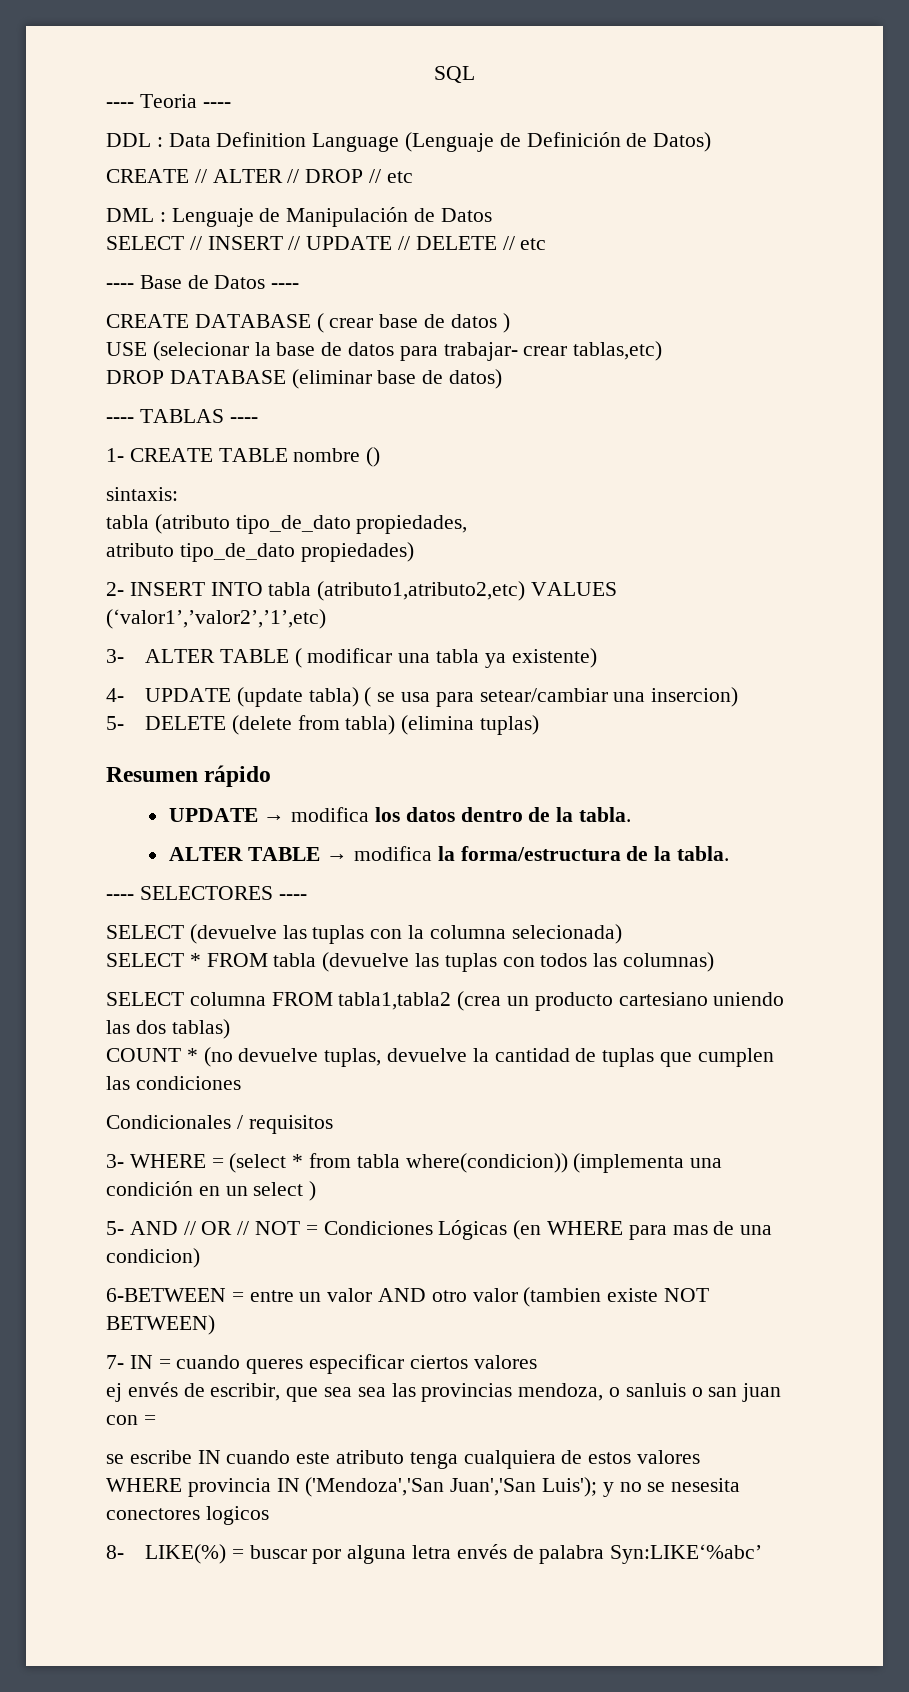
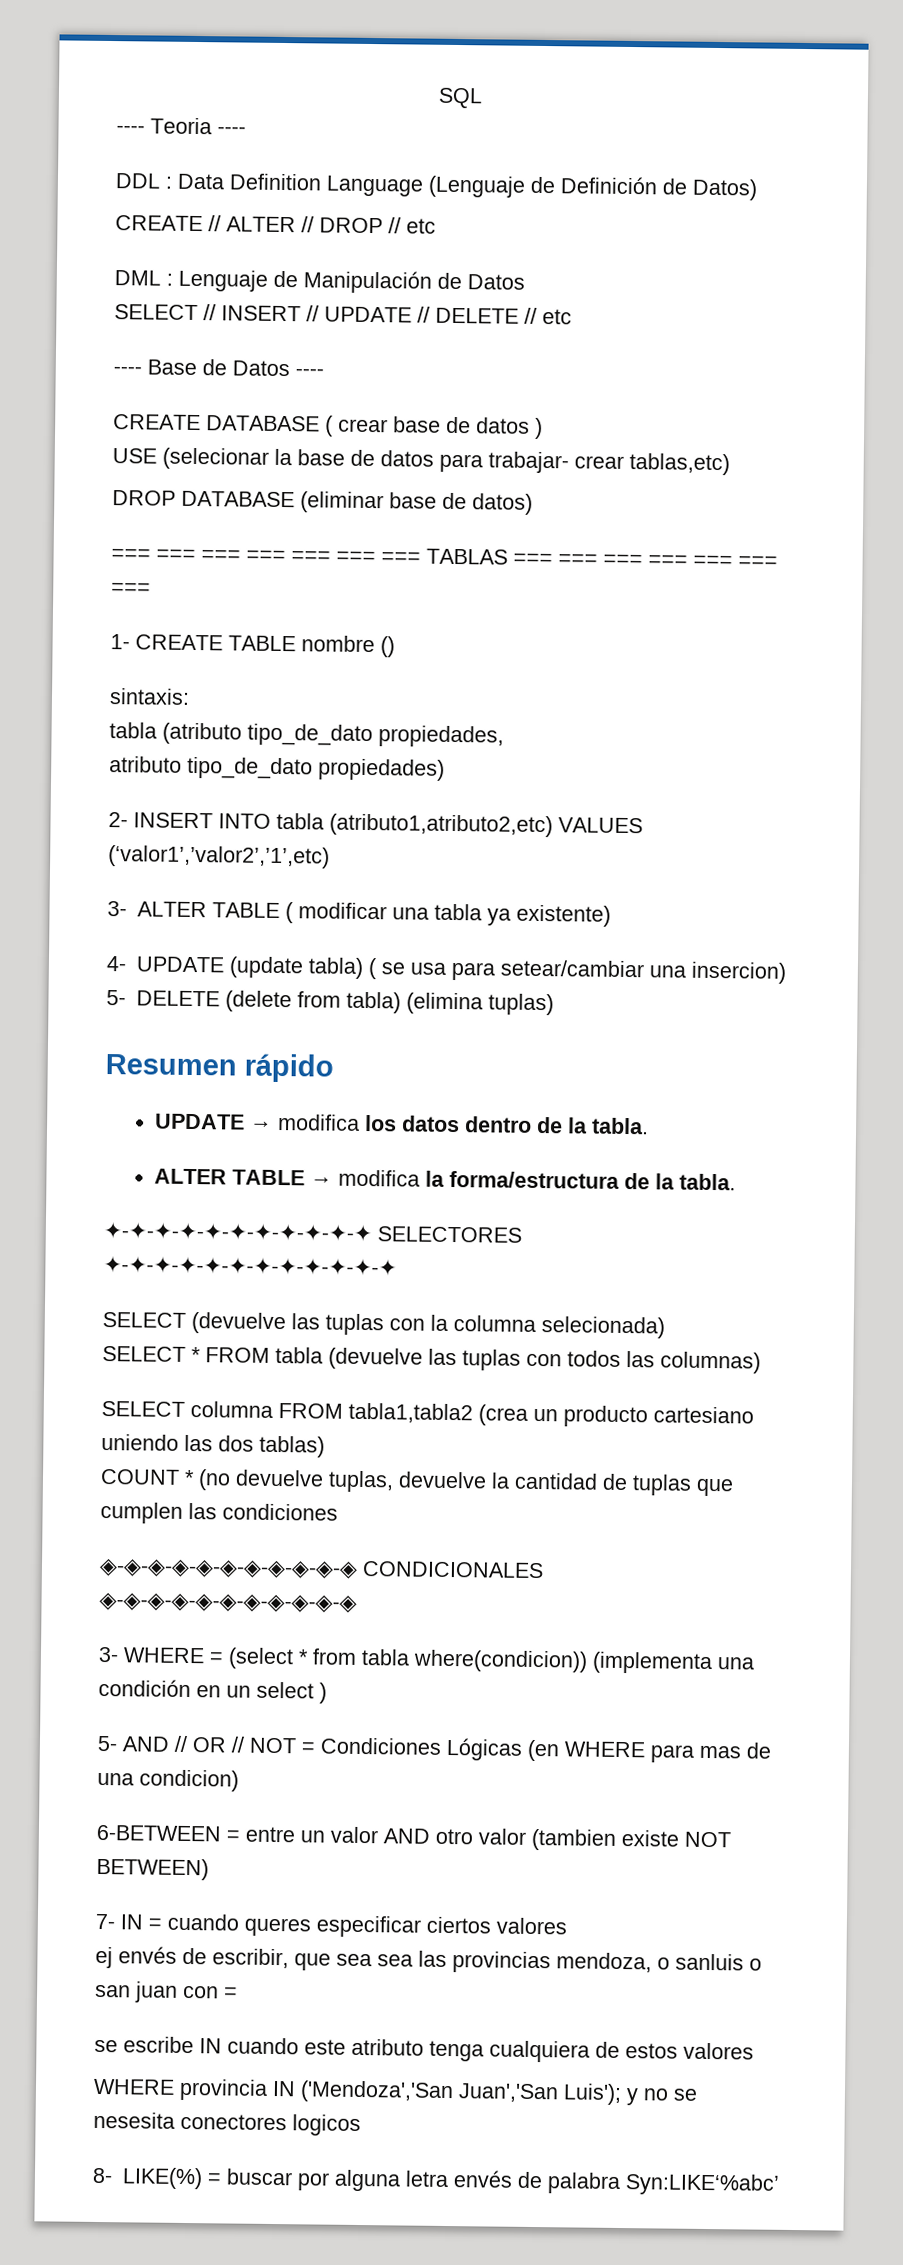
[106,409,258,423] ---- TABLAS ---- -> [111,548,778,568] [111,582,151,595] === === === === === === === TABLAS === === === === === === ===
[106,886,307,900] ---- SELECTORES ---- -> [103,1221,522,1243] [103,1255,397,1277] ✦-✦-✦-✦-✦-✦-✦-✦-✦-✦-✦ SELECTORES ✦-✦-✦-✦-✦-✦-✦-✦-✦-✦-✦-✦
[106,1115,333,1134] Condicionales / requisitos -> [99,1557,544,1579] [99,1591,357,1613] ◈-◈-◈-◈-◈-◈-◈-◈-◈-◈-◈ CONDICIONALES ◈-◈-◈-◈-◈-◈-◈-◈-◈-◈-◈

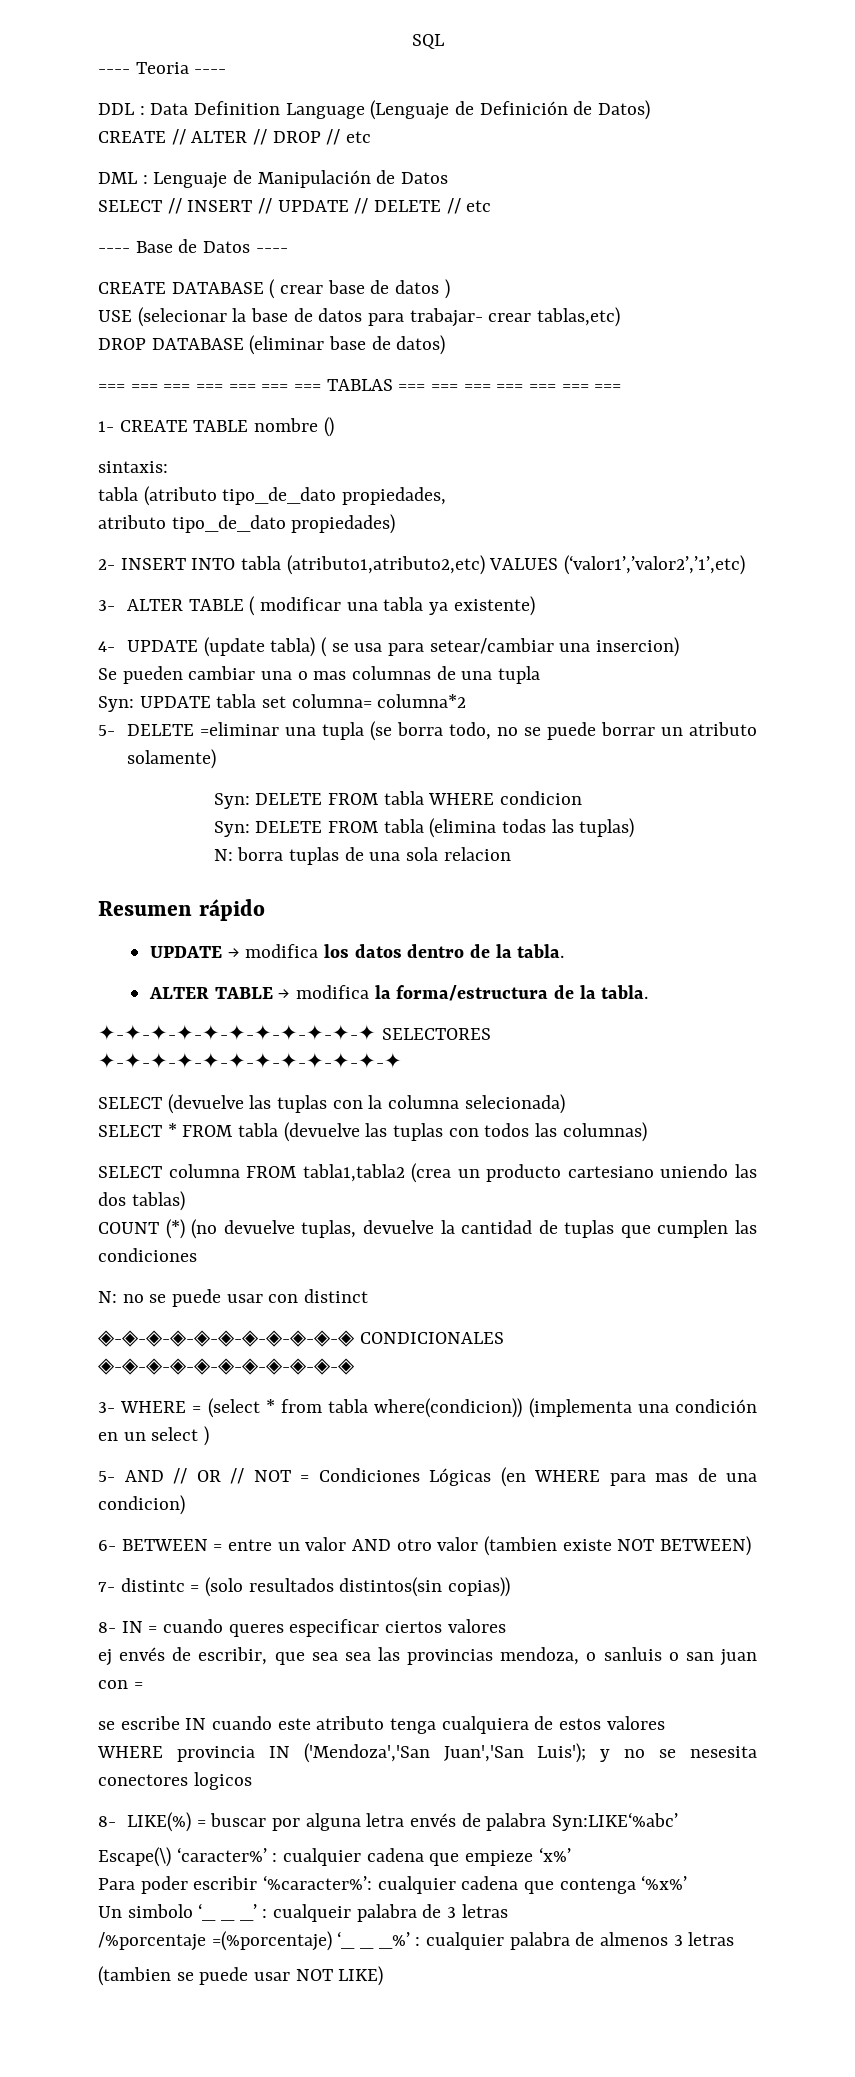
[106,990,554,1016] 5- DELETE (delete from tabla) (elimina tuplas) -> [98,666,541,684] [98,694,467,712] [98,721,758,741] [126,749,216,769] [213,791,583,809] [213,818,635,838] [213,847,511,865] Se pueden cambiar una o mas columnas de una tupla // Syn: UPDATE tabla set columna= columna*2 // 5- DELETE =eliminar una tupla (se borra todo, no se puede borrar un atributo solamente) // Syn: DELETE FROM tabla WHERE condicion // Syn: DELETE FROM tabla (elimina todas las tuplas) // N: borra tuplas de una sola relacion
[184,1469,195,1486] * -> [165,1219,185,1239] (*)
(338, 1512) none -> [98,1289,369,1307] // N: no se puede usar con distinct
[96,1824,221,1842] 6-BETWEEN -> [98,1539,208,1551] 6- BETWEEN
(115, 1921) none -> [120,1577,511,1597] [98,1622,116,1633] distintc = (solo resultados distintos(sin copias)) // 8-
(780, 2184) none -> [98,1847,571,1867] [98,1875,688,1894] [98,1903,508,1922] [98,1931,735,1951] [98,1966,384,1986] // Escape(\) ‘caracter%’ : cualquier cadena que empieze ‘x%’ // Para poder escribir ‘%caracter%’: cualquier cadena que contenga ‘%x%’ // Un simbolo ‘_ _ _’ : cualqueir palabra de 3 letras // /%porcentaje =(%porcentaje) ‘_ _ _%’ : cualquier palabra de almenos 3 letras // (tambien se puede usar NOT LIKE)

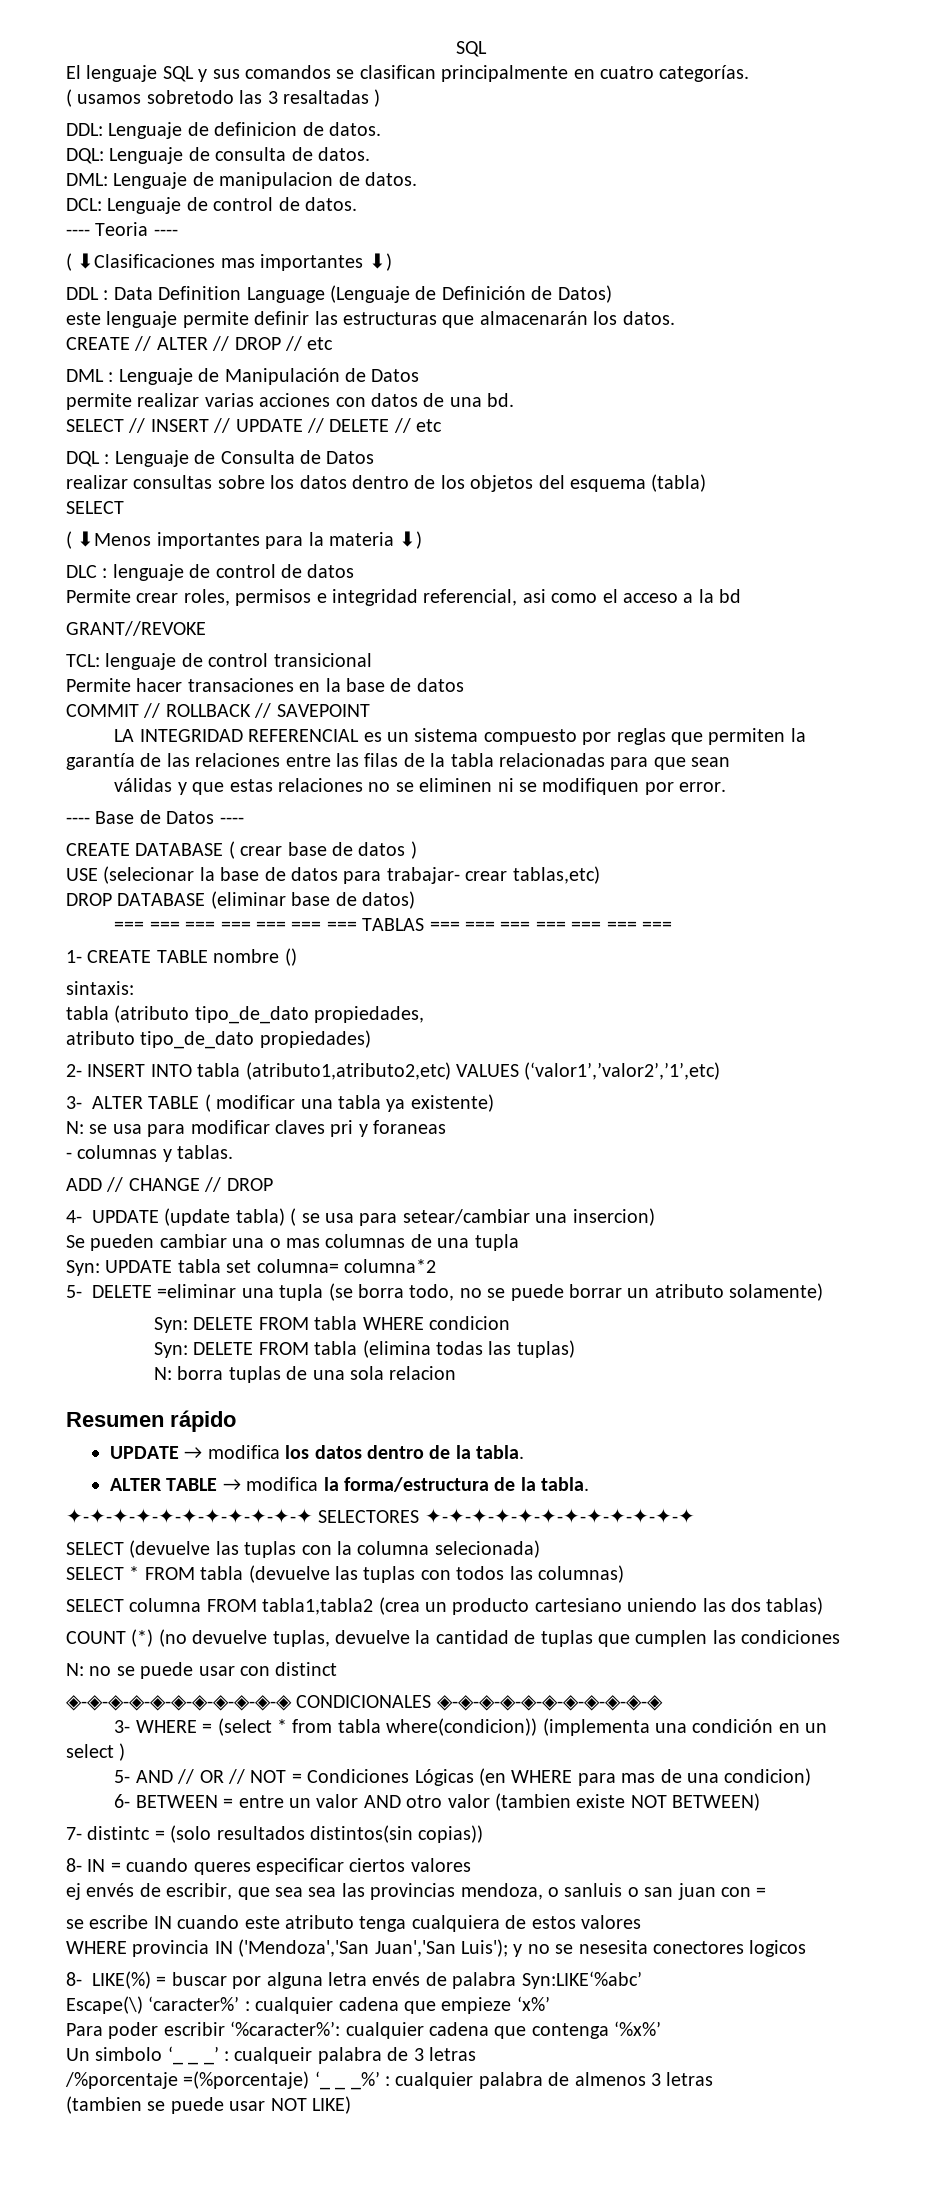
[98,62,227,74] ---- Teoria ---- -> [66,65,750,82] [66,89,381,107] [66,122,381,139] [66,147,370,164] [66,172,417,189] [66,197,357,214] [66,222,178,236] [66,253,392,271] El lenguaje SQL y sus comandos se clasifican principalmente en cuatro categorías. // ( usamos sobretodo las 3 resaltadas ) // DDL: Lenguaje de definicion de datos. // DQL: Lenguaje de consulta de datos. // DML: Lenguaje de manipulacion de datos. // DCL: Lenguaje de control de datos. // ---- Teoria ---- // ( ⬇Clasificaciones mas importantes ⬇)
(651, 110) none -> [66,311,675,328] // este lenguaje permite definir las estructuras que almacenarán los datos.
(449, 178) none -> [66,393,515,410] // permite realizar varias acciones con datos de una bd.
(492, 206) none -> [66,450,375,467] [66,474,707,492] [66,501,124,514] [66,531,423,549] [66,564,355,581] [66,589,742,606] [66,621,206,636] [66,653,372,670] [66,678,464,692] [66,703,370,718] [114,728,806,745] [66,753,731,770] [114,778,727,795] // DQL : Lenguaje de Consulta de Datos // realizar consultas sobre los datos dentro de los objetos del esquema (tabla) // SELECT // ( ⬇Menos importantes para la materia ⬇) // DLC : lenguaje de control de datos // Permite crear roles, permisos e integridad referencial, asi como el acceso a la bd // GRANT//REVOKE // TCL: lenguaje de control transicional // Permite hacer transaciones en la base de datos // COMMIT // ROLLBACK // SAVEPOINT // LA INTEGRIDAD REFERENCIAL es un sistema compuesto por reglas que permiten la garantía de las relaciones entre las filas de la tabla relacionadas para que sean // válidas y que estas relaciones no se eliminen ni se modifiquen por error.
(535, 606) none -> [66,1120,447,1137] [66,1145,234,1162] [66,1177,273,1192] // N: se usa para modificar claves pri y foraneas // - columnas y tablas. // ADD // CHANGE // DROP

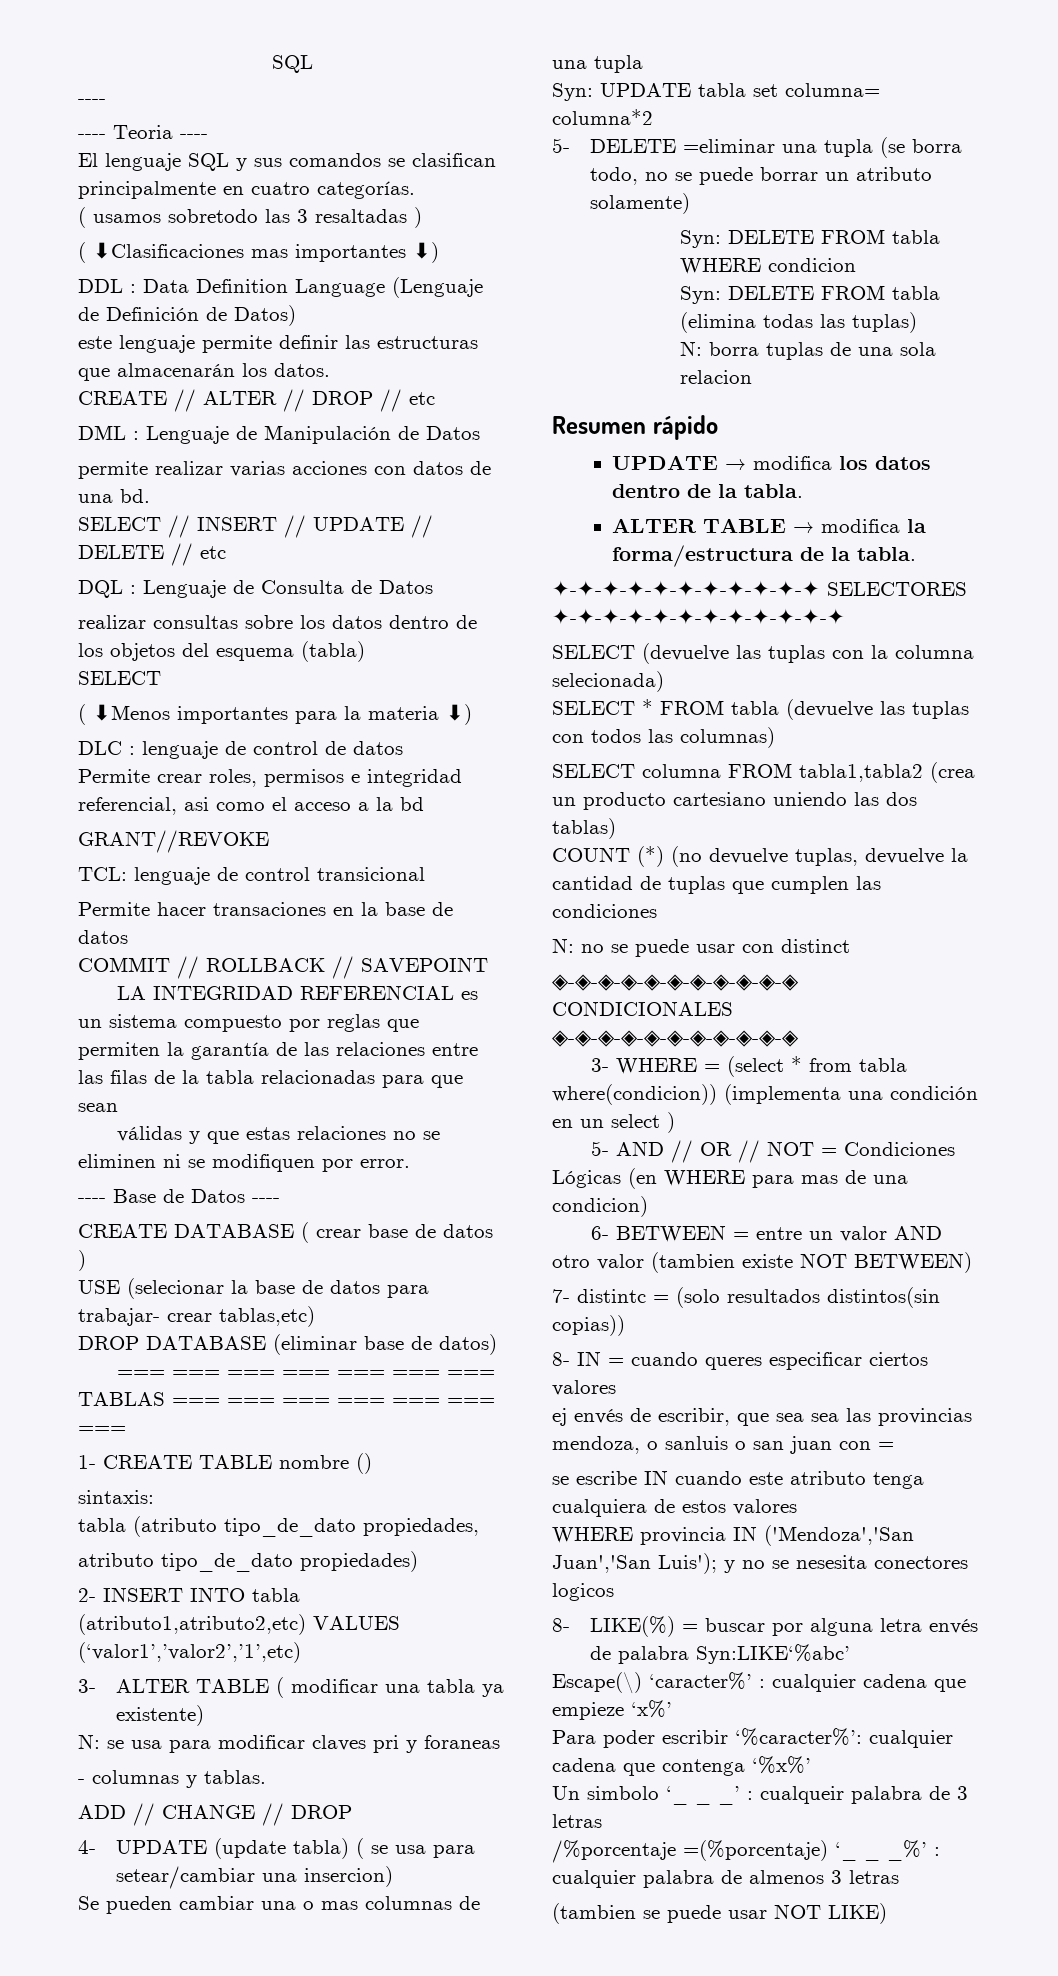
[456,41,487,57] SQL -> [271,55,313,73] [78,99,106,104] [78,125,208,139] SQL // ---- // ---- Teoria ----
[66,122,381,139] [66,147,370,164] [66,172,417,189] [66,197,357,214] [66,222,178,236] // DDL: Lenguaje de definicion de datos. // DQL: Lenguaje de consulta de datos. // DML: Lenguaje de manipulacion de datos. // DCL: Lenguaje de control de datos. // ---- Teoria ---- -> (422, 217) none

